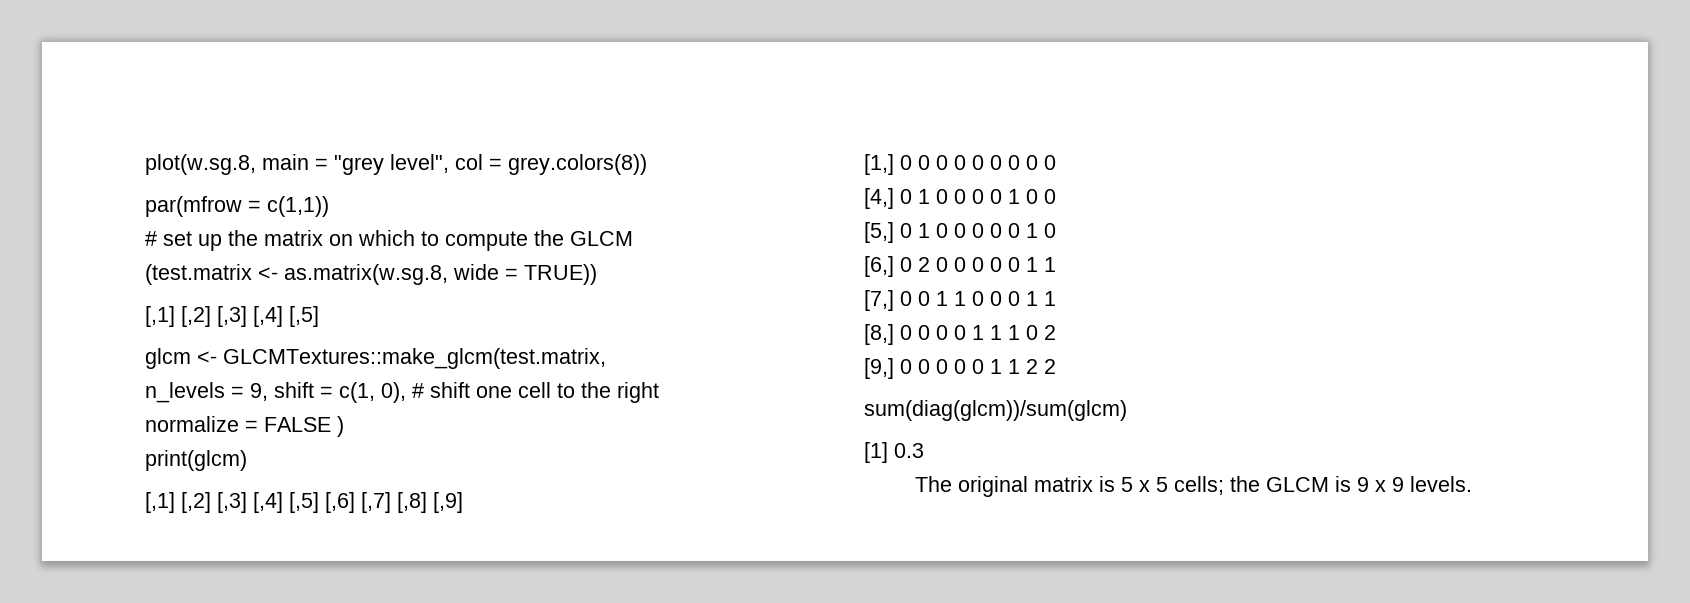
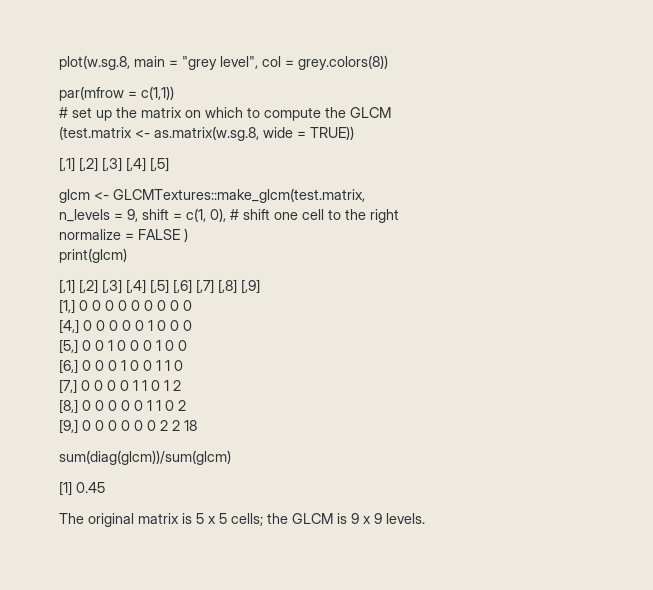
[918,189,930,204] 1 -> (92, 325) none
(1056, 196) none -> [183,320,192,331] 0
[918,223,1056,238] [864,256,1056,277] [864,290,1056,311] 1 0 0 0 0 0 1 0 // [6,] 0 2 0 0 0 0 0 1 1 // [7,] 0 0 1 1 0 0 0 1 1 -> [95,340,187,351] [59,359,183,374] [59,379,181,394] 0 1 0 0 0 1 0 0 // [6,] 0 0 0 1 0 0 1 1 0 // [7,] 0 0 0 0 1 1 0 1 2
[972,325,984,340] 1 -> [134,400,143,411] 0
[990,359,1020,374] 1 1 -> [147,420,156,431] 0
(1056, 366) none -> [184,420,197,431] 18
[894,443,924,458] 0.3 -> [76,482,105,493] 0.45

